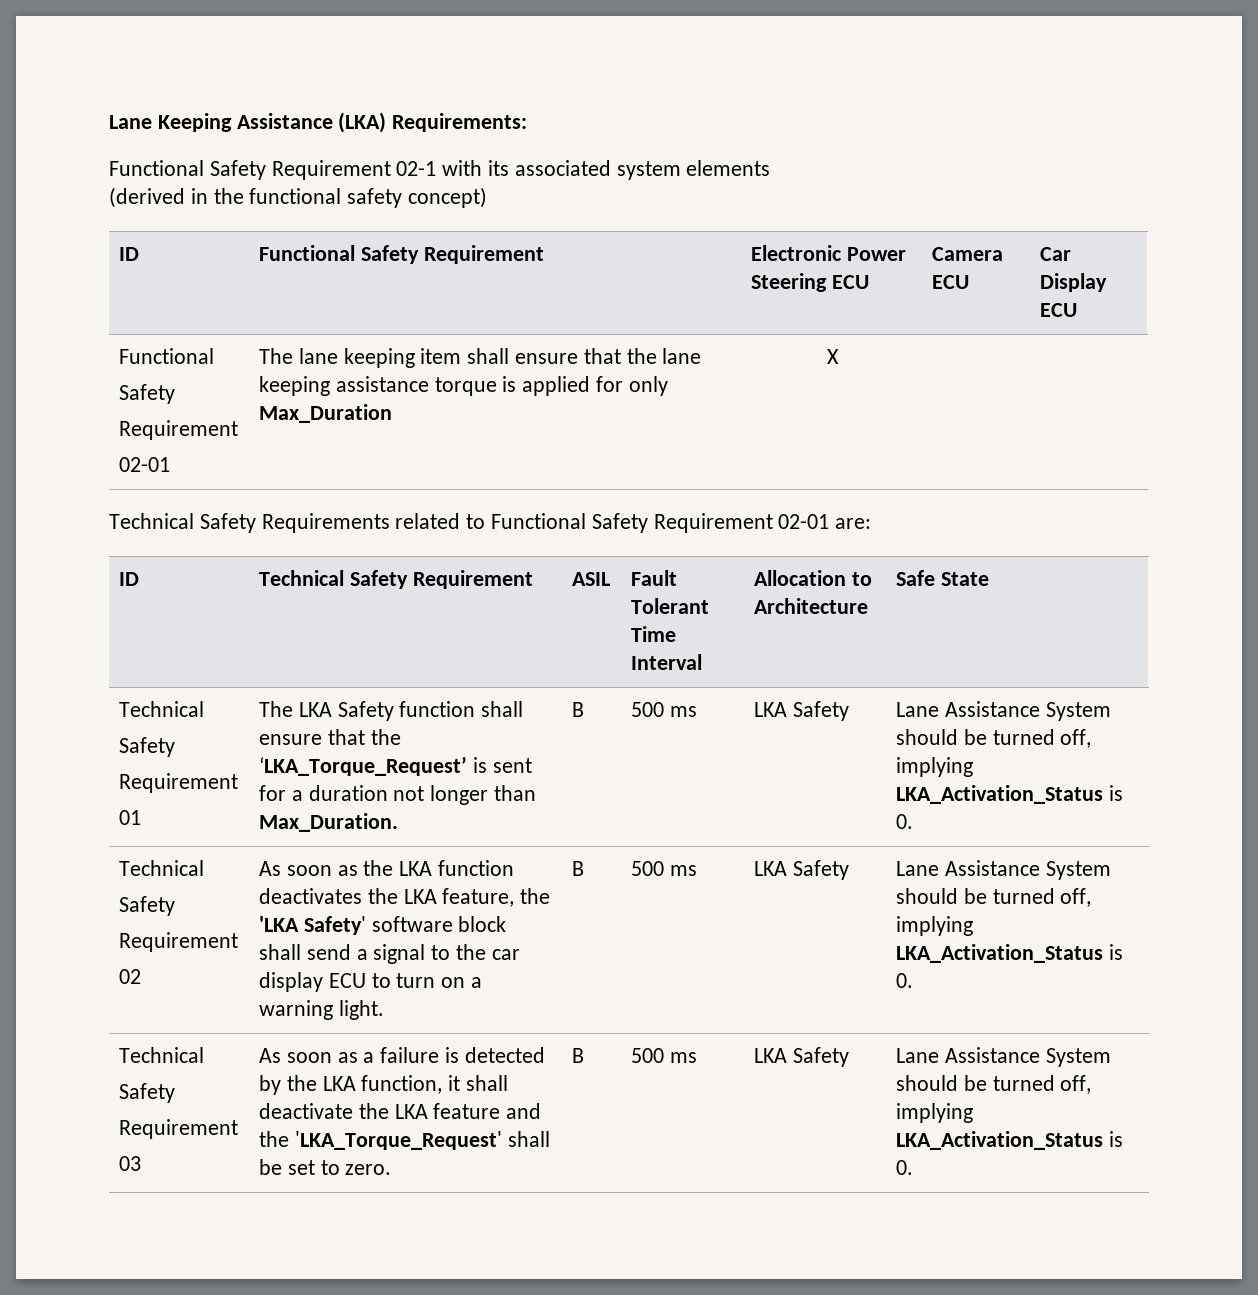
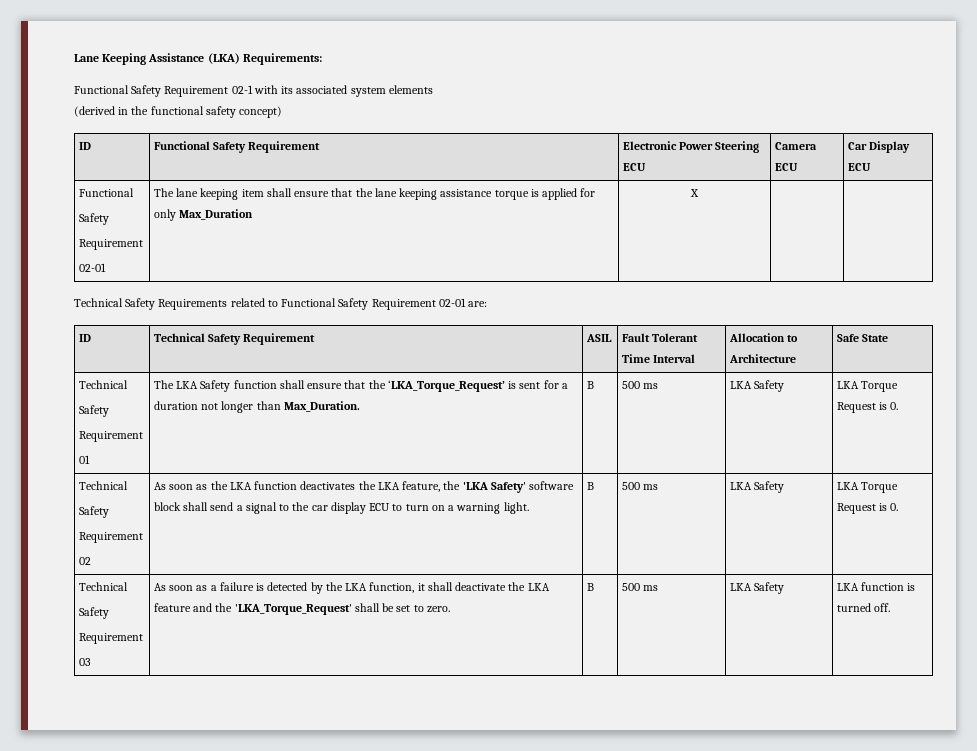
[896,701,1111,721] [896,729,1092,748] [896,757,974,777] [896,785,1104,804] Lane Assistance System should be turned off, implying LKA_Activation_Status -> [837,381,899,392] [837,402,877,413] LKA Torque Request
[896,860,1111,880] [896,888,1092,907] [896,916,974,936] [896,944,1104,963] Lane Assistance System should be turned off, implying LKA_Activation_Status -> [837,482,899,493] [837,503,877,514] LKA Torque Request
[896,1047,1111,1067] [896,1075,1092,1094] [896,1103,974,1123] [896,1131,1123,1150] [896,1160,914,1175] Lane Assistance System should be turned off, implying LKA_Activation_Status is 0. -> [837,582,916,591] [837,603,891,612] LKA function is turned off.

